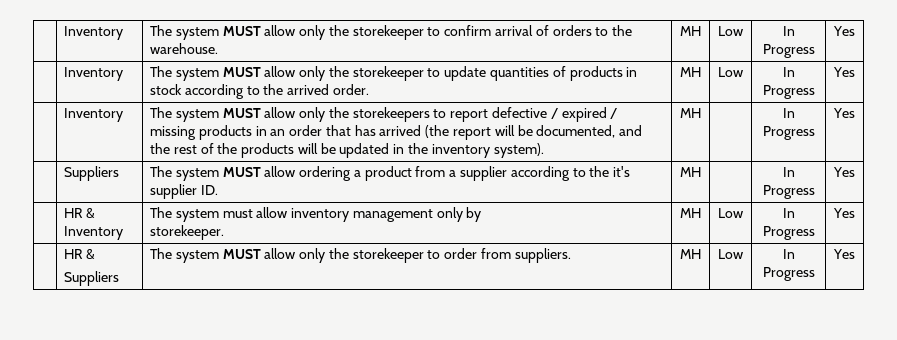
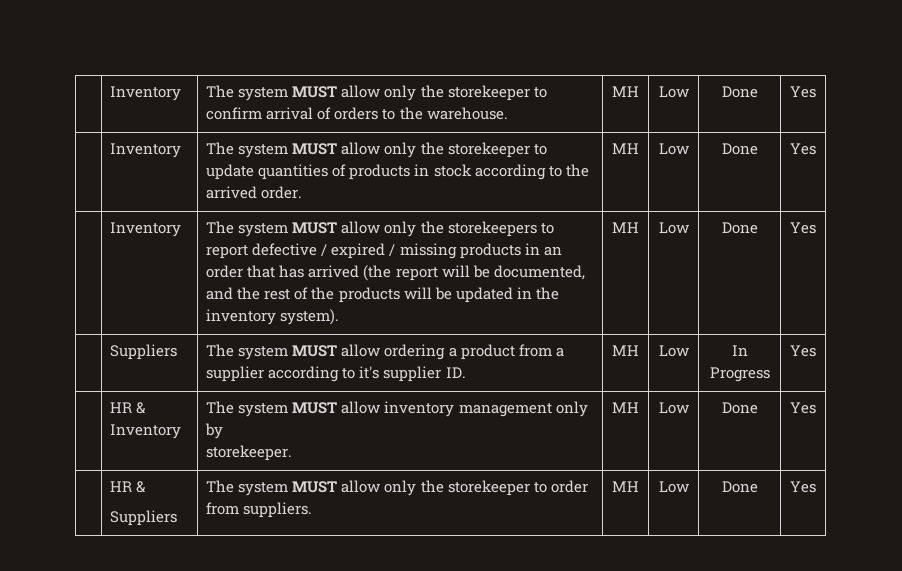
[782,26,795,36] [762,44,815,58] In Progress -> [721,86,758,98] Done
[782,67,795,77] [762,85,815,99] In Progress -> [721,143,758,155] Done
[782,108,795,118] [762,126,815,140] | In Progress -> [658,222,689,234] [721,222,758,234] Low | Done
[589,166,610,177] the -> (356, 373) none
(701, 172) none -> [658,345,689,357] Low
[222,209,253,218] must -> [292,402,338,414] MUST
[782,208,795,218] [762,226,815,240] In Progress -> [721,402,758,414] Done
[782,249,795,259] [762,267,815,281] In Progress -> [721,481,758,493] Done

